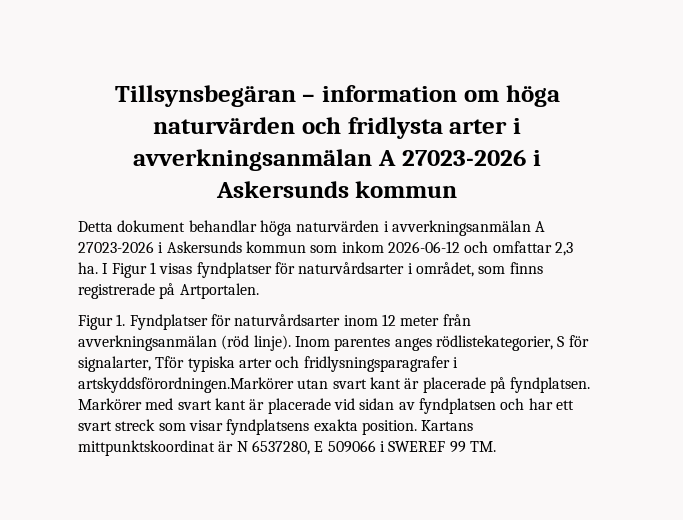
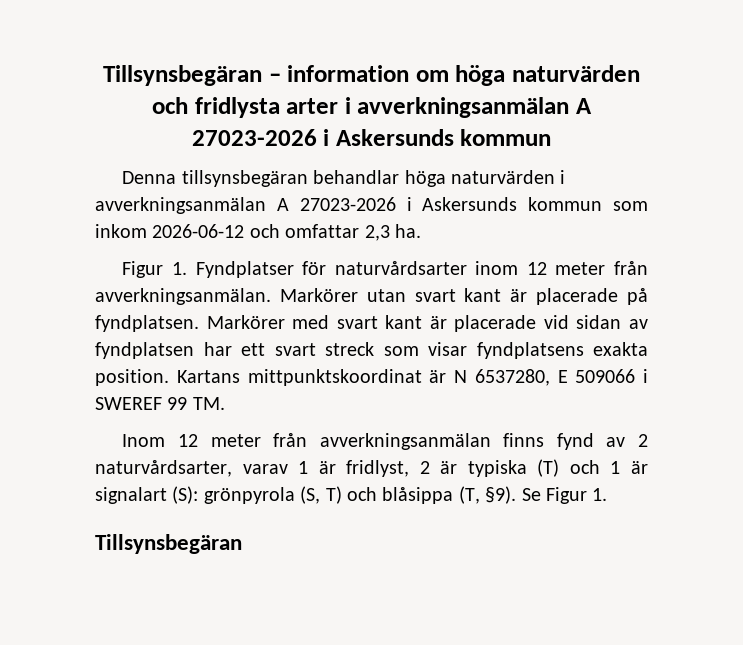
[78,220,186,232] Detta dokument -> [122,170,308,187] Denna tillsynsbegäran
[102,262,543,278] [78,283,259,299] I Figur 1 visas fyndplatser för naturvårdsarter i området, som finns registrerade på Artportalen. -> (421, 231) none
[78,335,589,351] [78,356,458,372] [78,377,294,393] avverkningsanmälan (röd linje). Inom parentes anges rödlistekategorier, S för signalarter, Tför typiska arter och fridlysningsparagrafer i artskyddsförordningen.Markörer -> [95,288,358,305] avverkningsanmälan. Markörer
[500,398,525,410] och -> (194, 350) none
(496, 446) none -> [122,433,648,450] [95,459,649,477] [95,486,608,504] [95,534,242,554] // Inom 12 meter från avverkningsanmälan finns fynd av 2 naturvårdsarter, varav 1 är fridlyst, 2 är typiska (T) och 1 är signalart (S): grönpyrola (S, T) och blåsippa (T, §9). Se Figur 1. // Tillsynsbegäran

